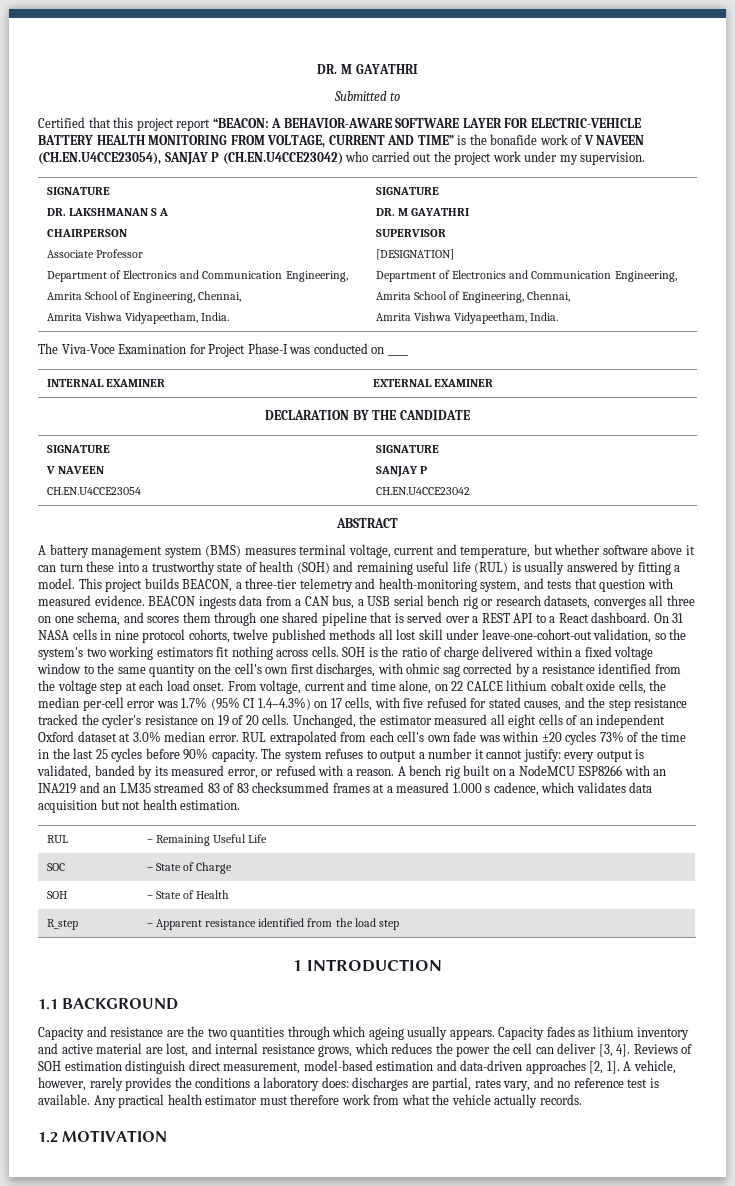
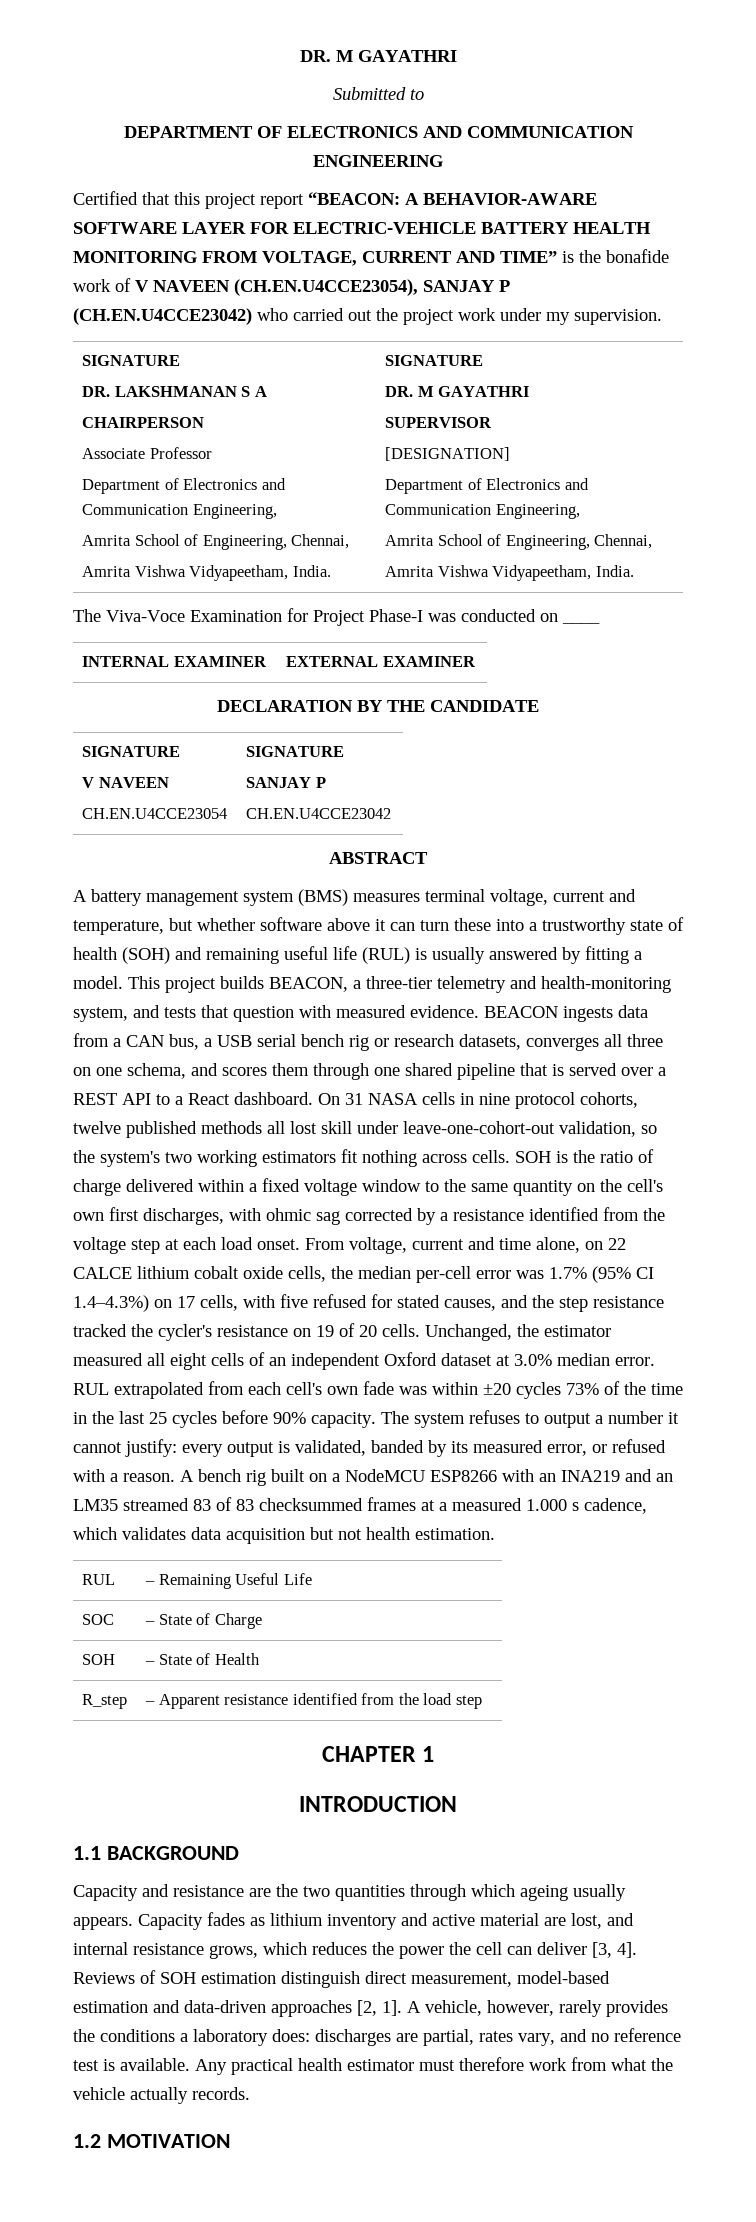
(401, 96) none -> [123,126,634,138] [313,155,443,167] // DEPARTMENT OF ELECTRONICS AND COMMUNICATION ENGINEERING
[293,960,303,971] 1 -> [321,1746,435,1762] CHAPTER 1 //

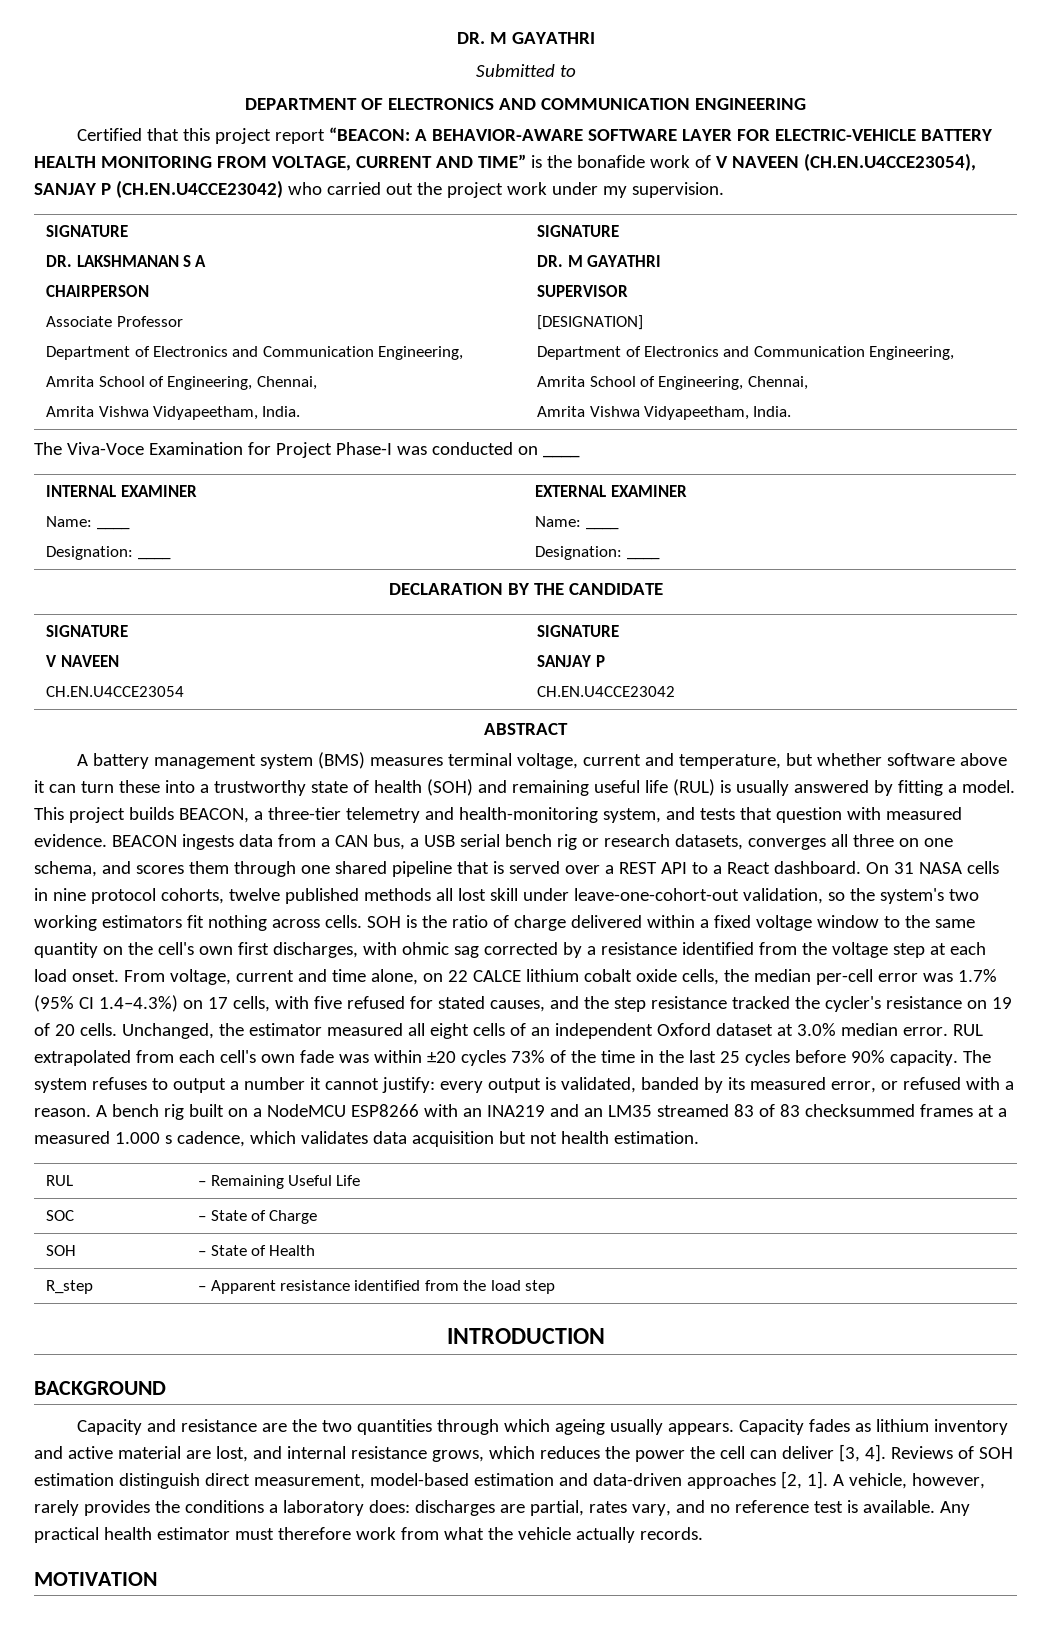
[286,656,476,667] | EXTERNAL EXAMINER -> [46,516,93,527] [96,527,130,530] [46,546,171,560] [535,485,687,497] [535,516,582,527] [585,527,619,530] [535,546,660,560] // Name: ____ // Designation: ____ | EXTERNAL EXAMINER // Name: ____ // Designation: ____
[321,1746,435,1762] // CHAPTER 1 -> (556, 1287) none
[73,1846,101,1860] 1.1 -> (605, 1336) none
[73,2134,101,2148] 1.2 -> (703, 1533) none

